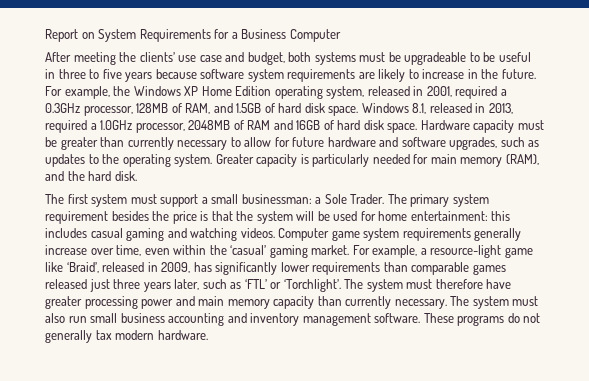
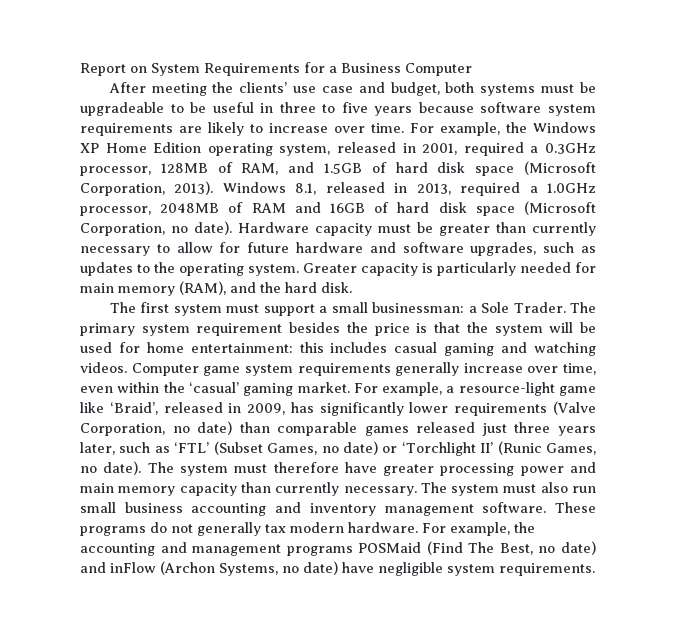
[467,69,536,79] in the future. -> [334,123,404,133] over time.
[328,106,359,116] space. -> [475,161,596,176] [80,181,214,196] space (Microsoft Corporation, 2013).
[387,123,418,133] space. -> [475,201,596,216] [80,221,232,236] space (Microsoft Corporation, no date).
(381, 268) none -> [553,401,596,415] [80,421,233,436] (Valve Corporation, no date)
[270,279,341,292] or ‘Torchlight’. -> [213,441,596,456] [80,461,142,475] (Subset Games, no date) or ‘Torchlight II’ (Runic Games, no date).
(208, 335) none -> [422,522,535,536] [80,541,596,556] [80,561,595,576] For example, the accounting and management programs POSMaid (Find The Best, no date) and inFlow (Archon Systems, no date) have negligible system requirements.

